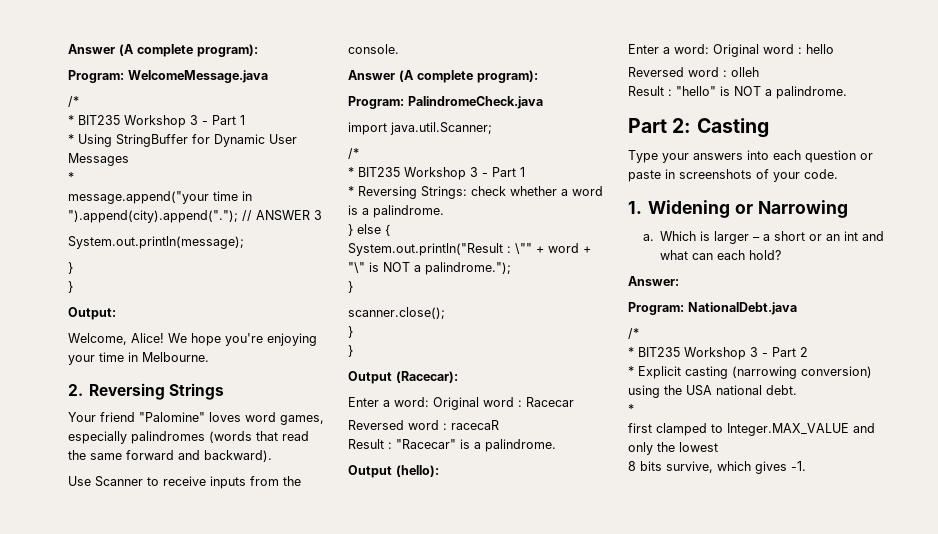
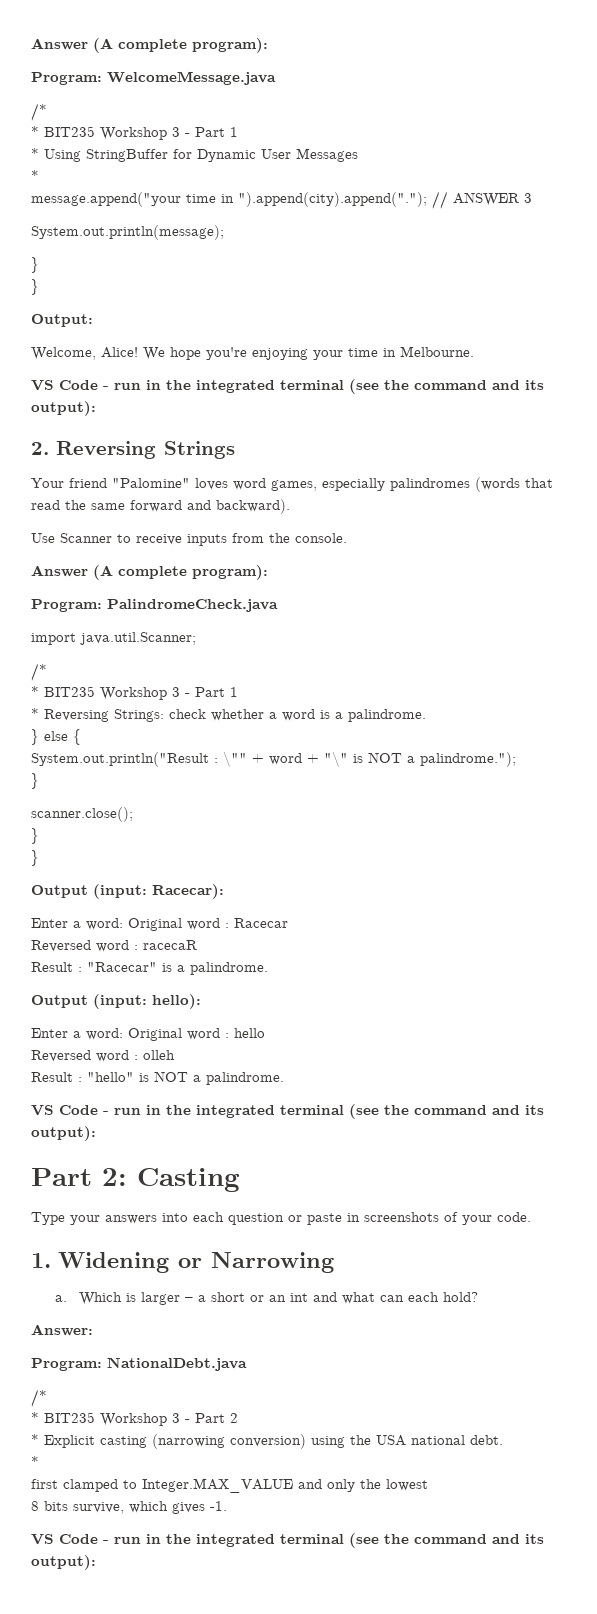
(209, 357) none -> [31,379,544,394] [31,401,96,416] // VS Code - run in the integrated terminal (see the command and its output):
[396,371,458,383] (Racecar): -> [93,884,224,899] (input: Racecar):
[396,465,439,477] (hello): -> [93,994,201,1009] (input: hello):
(847, 92) none -> [31,1104,544,1119] [31,1126,96,1141] // VS Code - run in the integrated terminal (see the command and its output):
(806, 466) none -> [31,1533,544,1548] [31,1555,96,1570] // VS Code - run in the integrated terminal (see the command and its output):

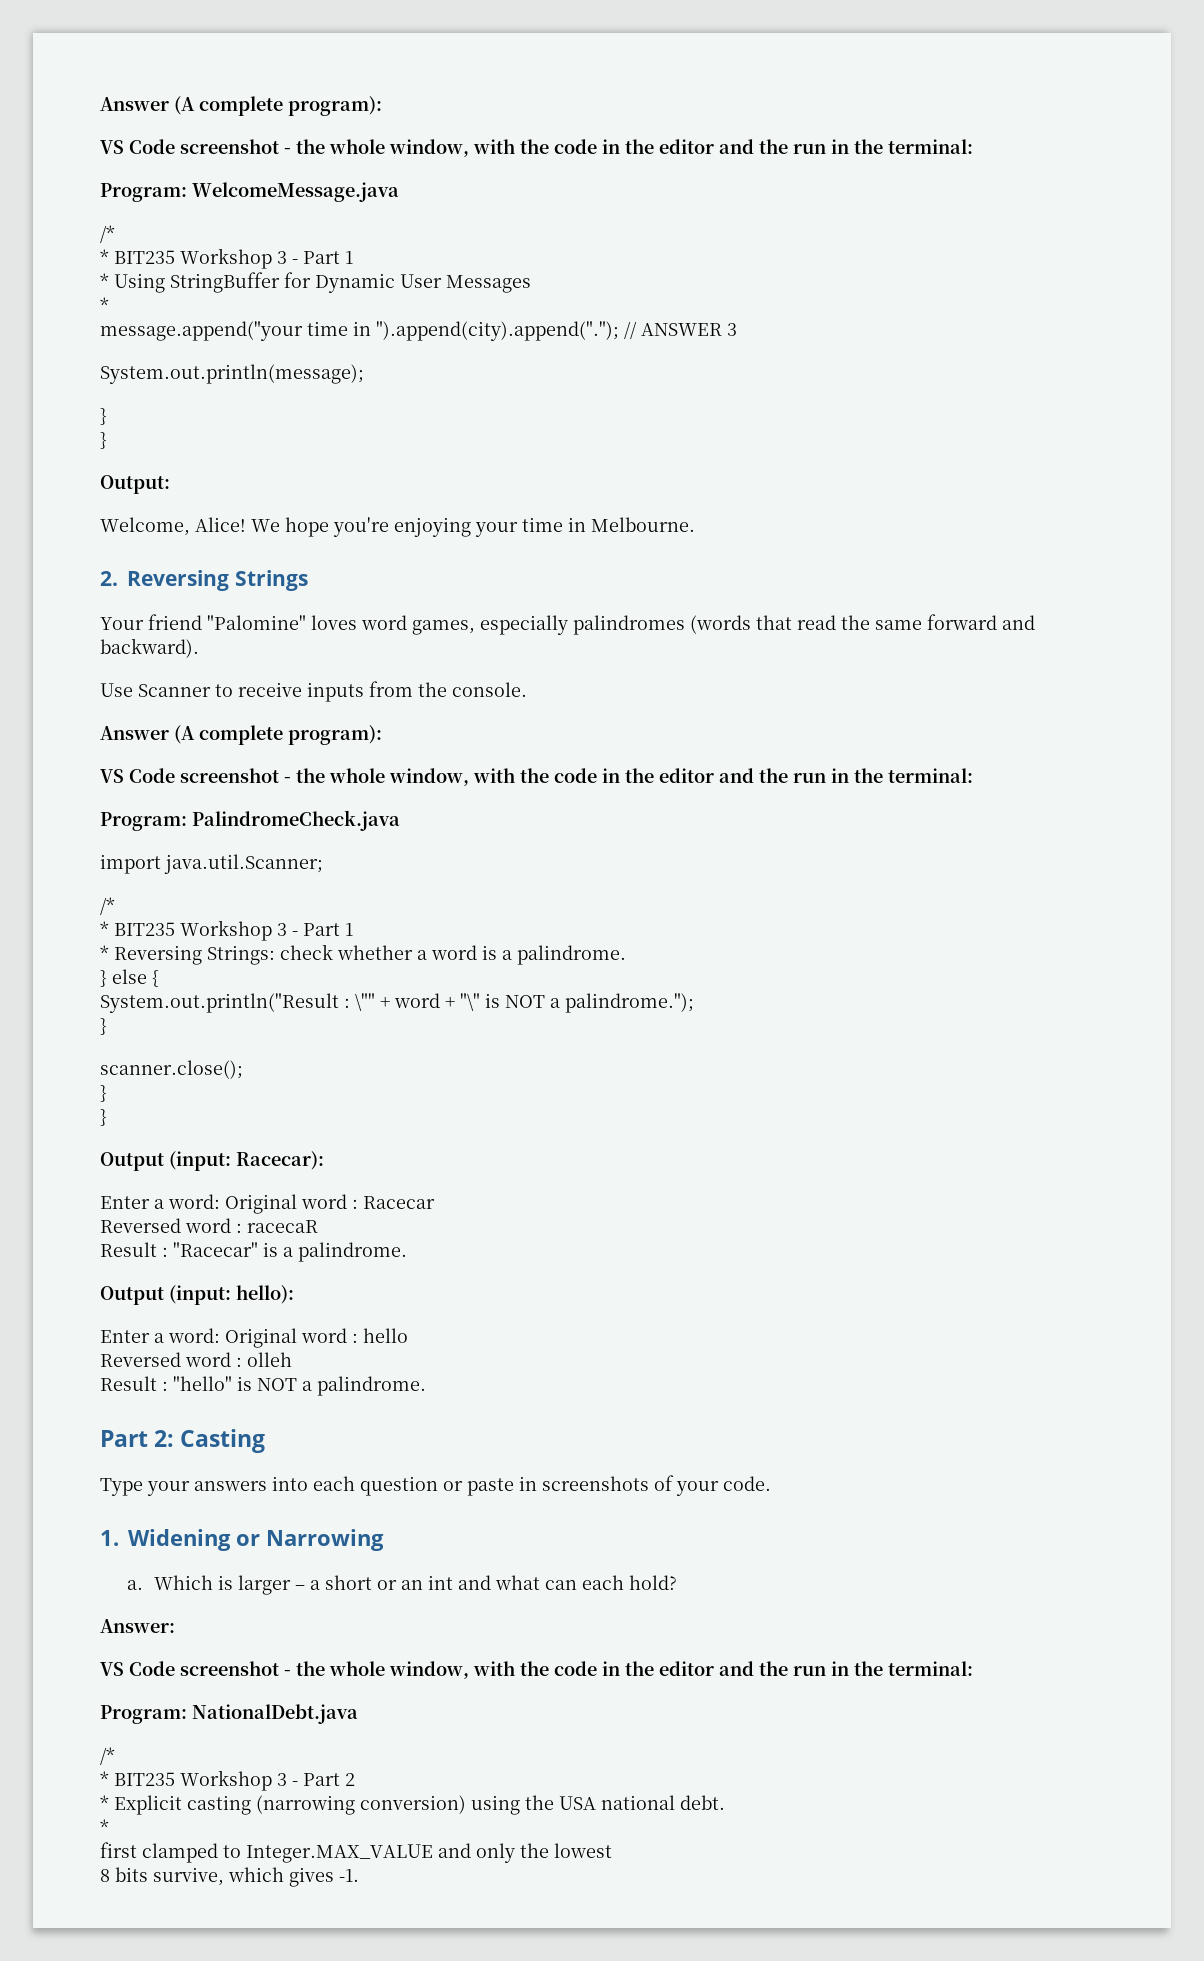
[31,38,268,53] Answer (A complete program): -> [100,96,382,116] [100,139,973,157] Answer (A complete program): // VS Code screenshot - the whole window, with the code in the editor and the run in the terminal:
[31,379,544,394] [31,401,96,416] // VS Code - run in the integrated terminal (see the command and its output): -> (695, 524) none
(268, 572) none -> [100,768,973,786] // VS Code screenshot - the whole window, with the code in the editor and the run in the terminal:
[31,1104,544,1119] [31,1126,96,1141] // VS Code - run in the integrated terminal (see the command and its output): -> (426, 1386) none
(93, 1330) none -> [100,1661,973,1679] // VS Code screenshot - the whole window, with the code in the editor and the run in the terminal:
[31,1533,544,1548] [31,1555,96,1570] // VS Code - run in the integrated terminal (see the command and its output): -> (359, 1875) none

